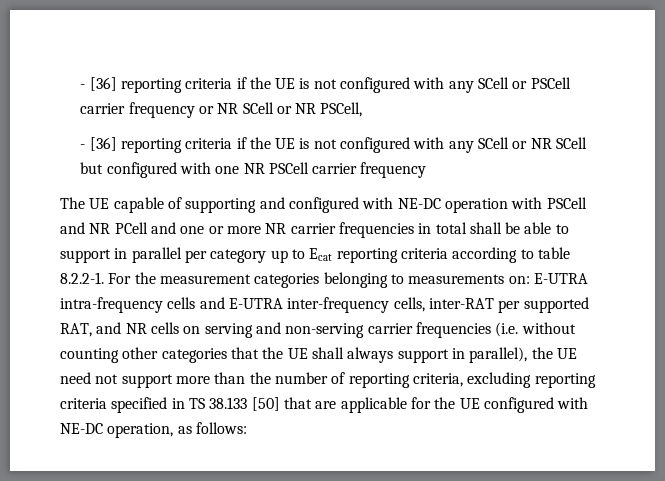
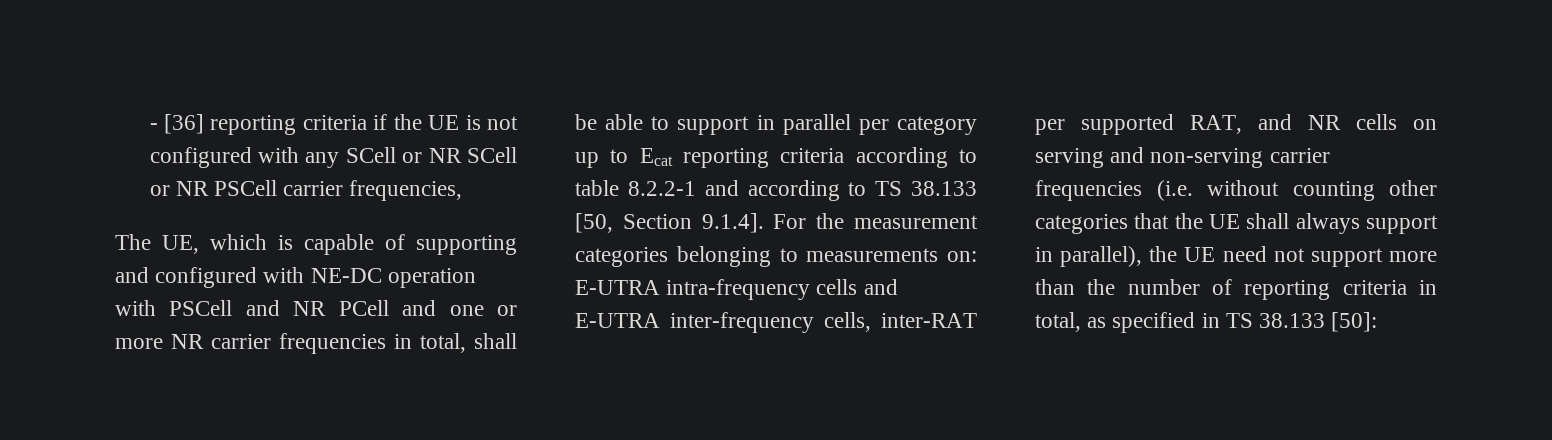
[530,77,571,89] [80,102,363,118] [80,137,588,153] [80,162,240,178] PSCell carrier frequency or NR SCell or NR PSCell, // - [36] reporting criteria if the UE is not configured with any SCell or NR SCell but configured with one -> [428,147,517,163] [149,185,170,196] NR SCell or
[360,162,427,178] frequency -> [349,180,463,201] frequencies,
[89,198,110,209] UE -> [162,234,293,254] UE, which is
[435,222,467,234] total -> [420,333,466,353] total,
[60,272,104,284] 8.2.2-1. -> [627,180,977,201] [575,213,764,233] 8.2.2-1 and according to TS 38.133 [50, Section 9.1.4].
[412,372,596,388] [60,397,589,413] [60,422,247,438] criteria, excluding reporting criteria specified in TS 38.133 [50] that are applicable for the UE configured with NE-DC operation, as follows: -> [1342,280,1437,295] [1035,312,1378,333] criteria in total, as specified in TS 38.133 [50]:

